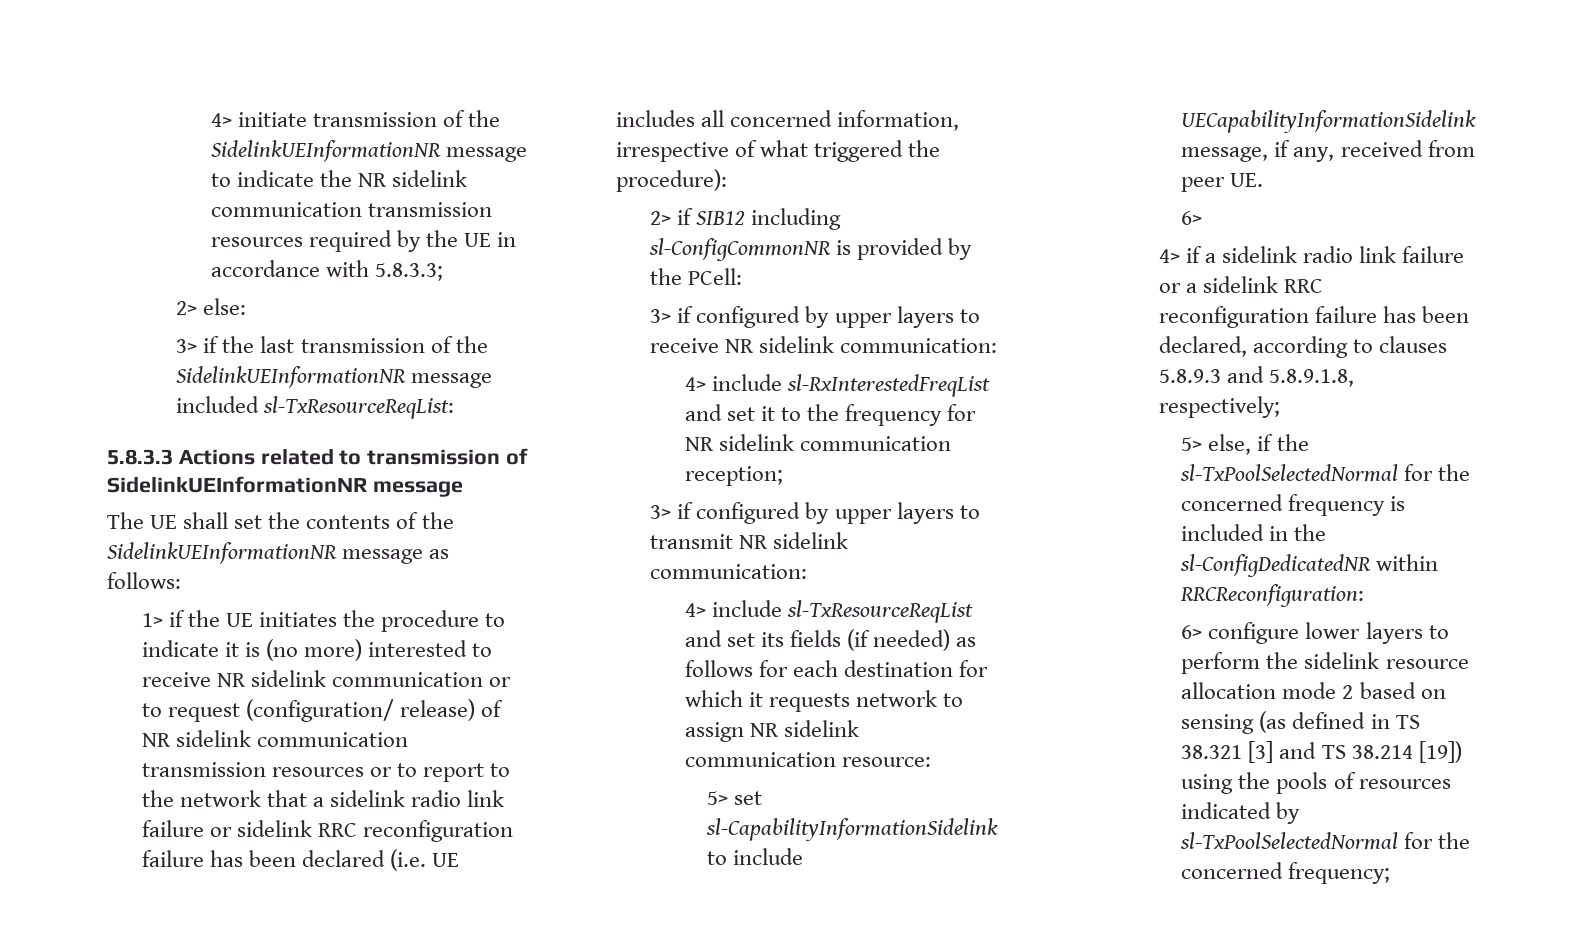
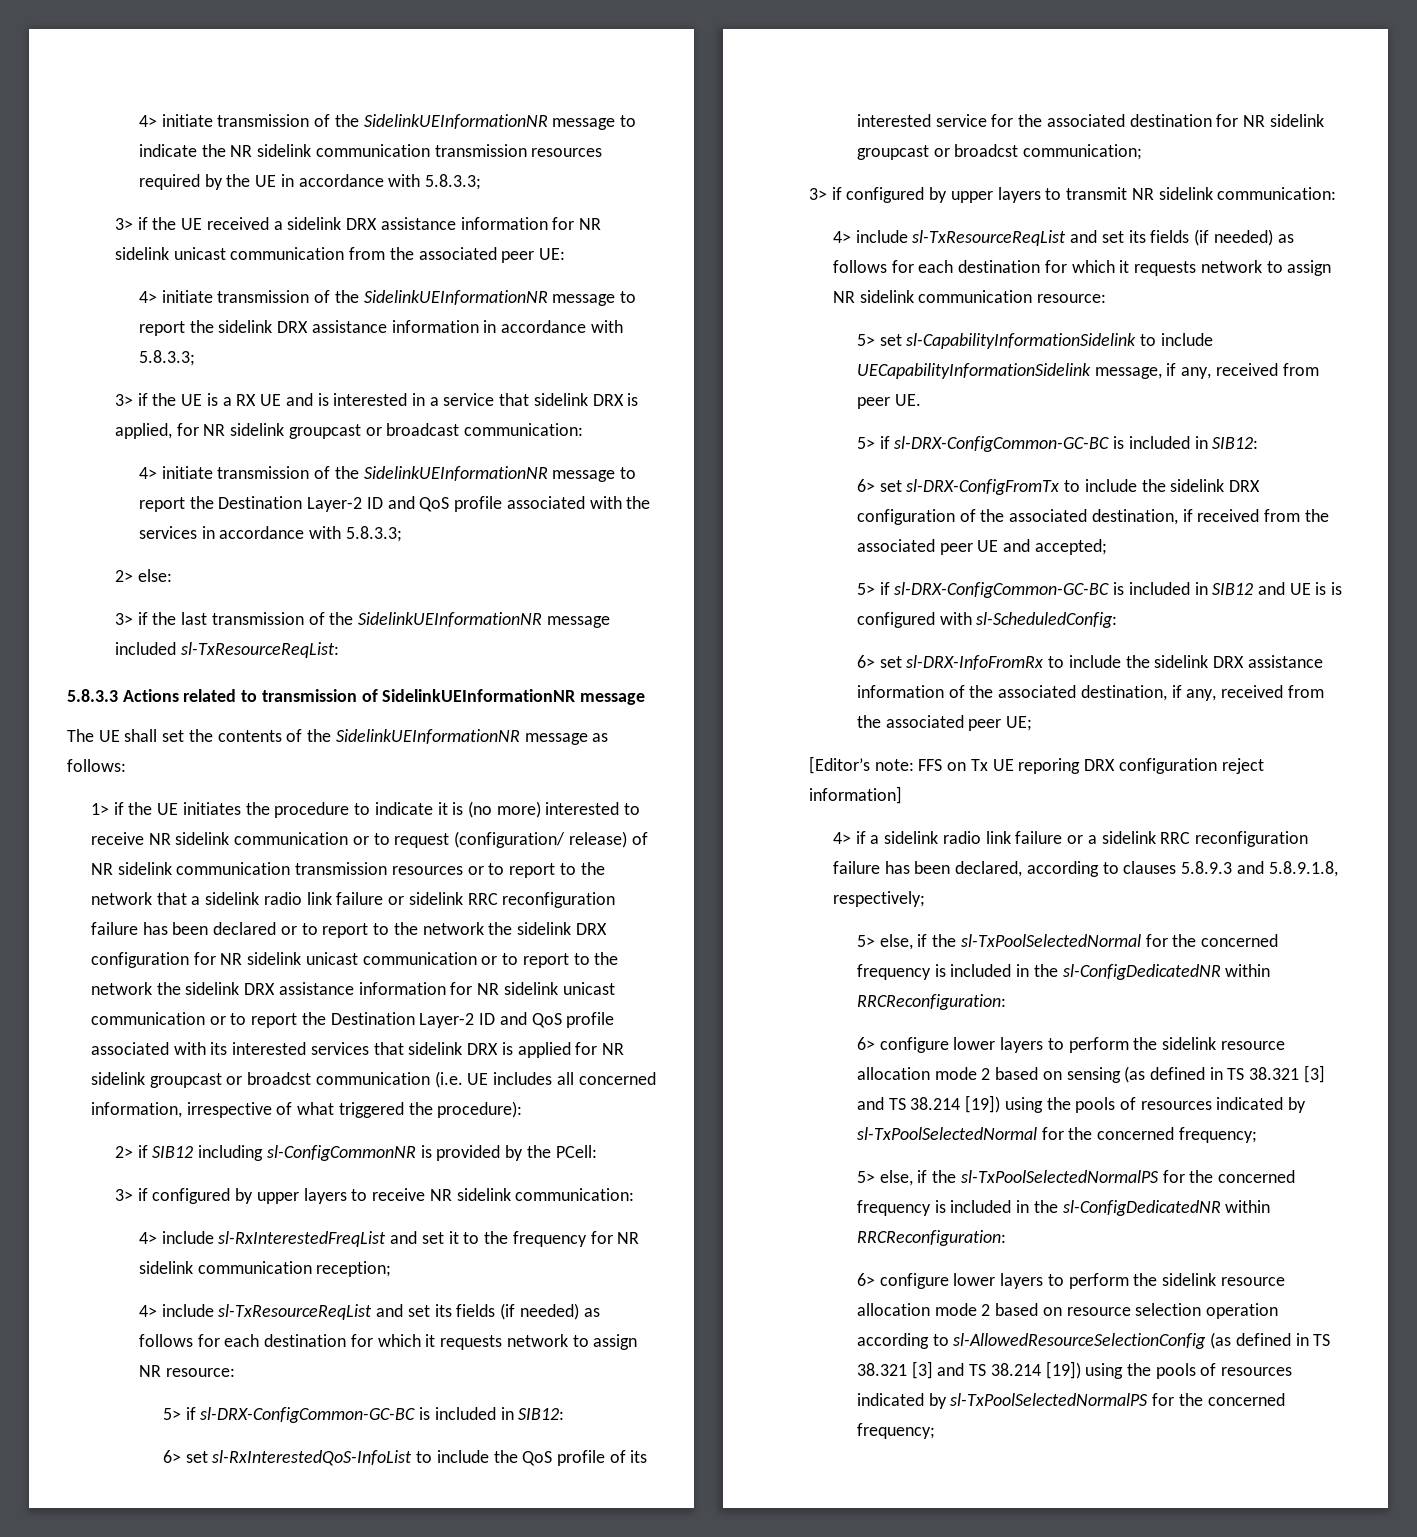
(444, 272) none -> [114,217,601,230] [114,247,566,263] [138,290,637,306] [138,320,623,336] [138,350,195,366] [114,393,639,406] [114,423,584,439] [138,466,637,482] [138,496,651,512] [138,526,402,542] // 3> if the UE received a sidelink DRX assistance information for NR sidelink unicast communication from the associated peer UE: // 4> initiate transmission of the SidelinkUEInformationNR message to report the sidelink DRX assistance information in accordance with 5.8.3.3; // 3> if the UE is a RX UE and is interested in a service that sidelink DRX is applied, for NR sidelink groupcast or broadcast communication: // 4> initiate transmission of the SidelinkUEInformationNR message to report the Destination Layer-2 ID and QoS profile associated with the services in accordance with 5.8.3.3;
(385, 858) none -> [280,922,607,938] [90,952,619,968] [90,982,615,995] [90,1012,615,1028] [90,1042,624,1058] [90,1072,430,1088] or to report to the network the sidelink DRX configuration for NR sidelink unicast communication or to report to the network the sidelink DRX assistance information for NR sidelink unicast communication or to report the Destination Layer-2 ID and QoS profile associated with its interested services that sidelink DRX is applied for NR sidelink groupcast or broadcst communication
(783, 476) none -> [138,1303,600,1320] [138,1334,638,1350] [138,1365,235,1377] [162,1407,565,1423] [162,1450,648,1466] [856,114,1324,127] [856,144,1143,160] // 4> include sl-TxResourceReqList and set its fields (if needed) as follows for each destination for which it requests network to assign NR resource: // 5> if sl-DRX-ConfigCommon-GC-BC is included in SIB12: // 6> set sl-RxInterestedQoS-InfoList to include the QoS profile of its interested service for the associated destination for NR sidelink groupcast or broadcst communication;
[1181,211,1203,225] 6> -> [856,436,1259,452] [856,479,1261,495] [856,509,1329,525] [856,539,1107,555] [856,582,1343,598] [856,612,1118,628] [856,655,1323,670] [856,685,1324,701] [856,715,1033,731] [808,756,1264,774] [808,786,902,804] 5> if sl-DRX-ConfigCommon-GC-BC is included in SIB12: // 6> set sl-DRX-ConfigFromTx to include the sidelink DRX configuration of the associated destination, if received from the associated peer UE and accepted; // 5> if sl-DRX-ConfigCommon-GC-BC is included in SIB12 and UE is is configured with sl-ScheduledConfig: // 6> set sl-DRX-InfoFromRx to include the sidelink DRX assistance information of the associated destination, if any, received from the associated peer UE; // [Editor’s note: FFS on Tx UE reporing DRX configuration reject information]
(1391, 873) none -> [856,1170,1296,1186] [856,1200,1271,1216] [856,1230,1006,1246] [856,1273,1285,1289] [856,1303,1279,1319] [856,1332,1331,1349] [856,1361,1293,1379] [856,1393,1285,1409] [856,1423,935,1439] // 5> else, if the sl-TxPoolSelectedNormalPS for the concerned frequency is included in the sl-ConfigDedicatedNR within RRCReconfiguration: // 6> configure lower layers to perform the sidelink resource allocation mode 2 based on resource selection operation according to sl-AllowedResourceSelectionConfig (as defined in TS 38.321 [3] and TS 38.214 [19]) using the pools of resources indicated by sl-TxPoolSelectedNormalPS for the concerned frequency;

